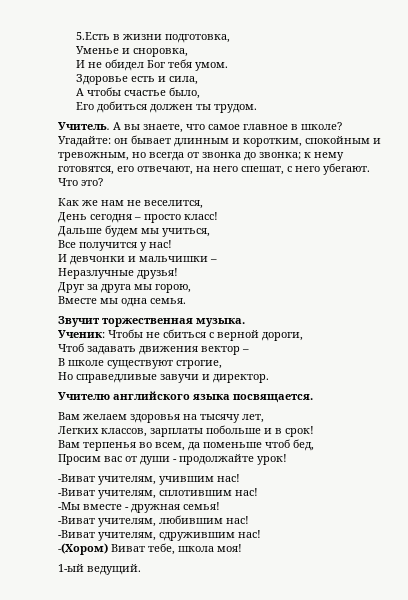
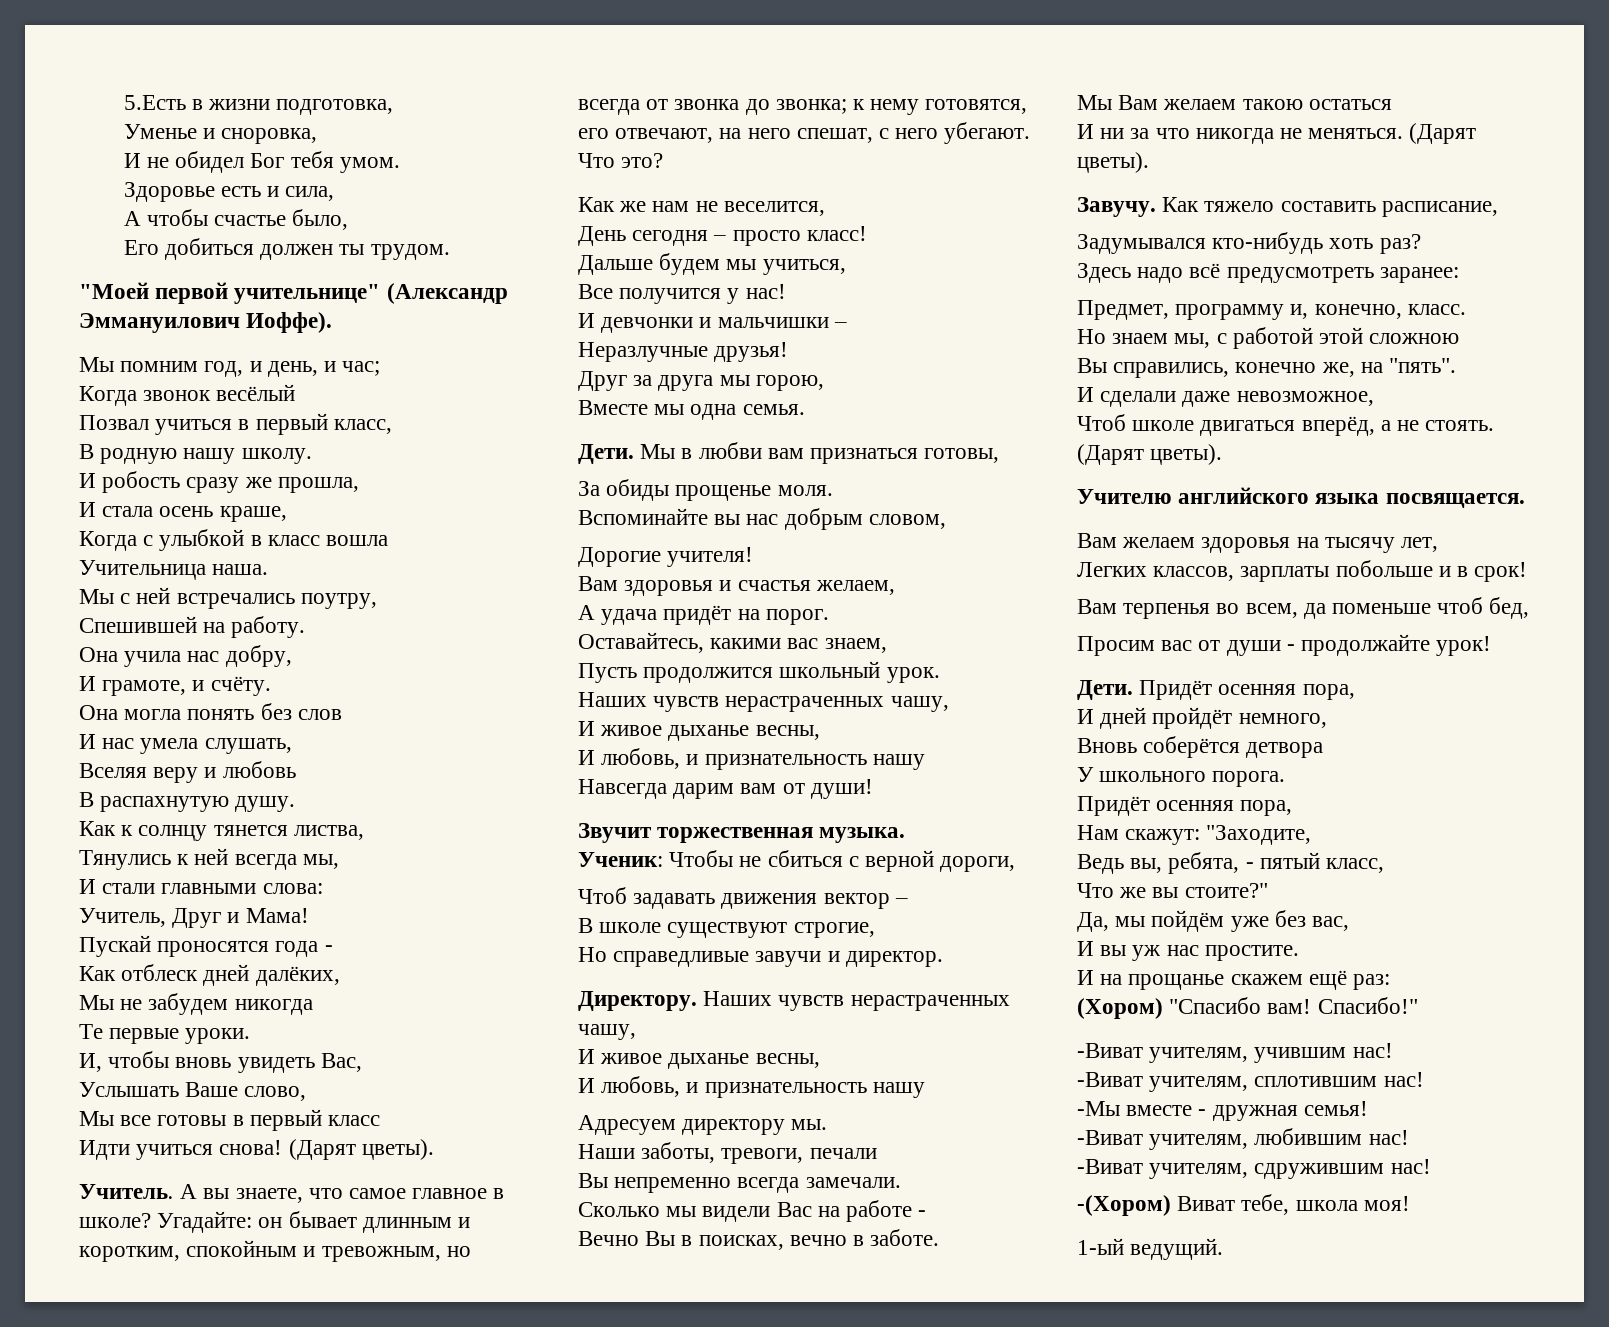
(258, 108) none -> [79,282,508,304] [79,312,333,333] [79,357,381,377] [79,384,296,406] [79,413,392,435] [79,444,312,464] [79,471,359,493] [79,502,287,522] [79,529,389,551] [79,560,269,580] [79,587,377,609] [79,616,306,638] [79,645,292,667] [79,676,271,696] [79,703,342,720] [79,734,292,754] [79,761,296,783] [79,792,296,812] [79,821,364,841] [79,848,339,870] [79,879,323,894] [79,908,309,928] [79,935,333,957] [79,964,340,986] [79,993,313,1015] [79,1024,251,1044] [79,1051,362,1073] [79,1082,307,1101] [79,1109,381,1131] [79,1139,434,1160] // "Моей первой учительнице" (Александр Эммануилович Иоффе). // Мы помним год, и день, и час; // Когда звонок весёлый // Позвал учиться в первый класс, // В родную нашу школу. // И робость сразу же прошла, // И стала осень краше, // Когда с улыбкой в класс вошла // Учительница наша. // Мы с ней встречались поутру, // Спешившей на работу. // Она учила нас добру, // И грамоте, и счёту. // Она могла понять без слов // И нас умела слушать, // Вселяя веру и любовь // В распахнутую душу. // Как к солнцу тянется листва, // Тянулись к ней всегда мы, // И стали главными слова: // Учитель, Друг и Мама! // Пускай проносятся года - // Как отблеск дней далёких, // Мы не забудем никогда // Те первые уроки. // И, чтобы вновь увидеть Вас, // Услышать Ваше слово, // Мы все готовы в первый класс // Идти учиться снова! (Дарят цветы).
(186, 301) none -> [578,442,1000,464] [578,479,833,501] [578,508,946,530] [578,547,754,567] [578,576,895,596] [578,605,829,625] [578,632,887,653] [578,661,940,683] [578,692,949,712] [578,721,820,741] [578,748,925,770] [578,779,873,799] // Дети. Мы в любви вам признаться готовы, // За обиды прощенье моля. // Вспоминайте вы нас добрым словом, // Дорогие учителя! // Вам здоровья и счастья желаем, // А удача придёт на порог. // Оставайтесь, какими вас знаем, // Пусть продолжится школьный урок. // Наших чувств нерастраченных чашу, // И живое дыханье весны, // И любовь, и признательность нашу // Навсегда дарим вам от души!
(269, 378) none -> [578,991,1010,1011] [578,1024,636,1040] [578,1049,820,1069] [578,1076,925,1098] [578,1115,828,1135] [578,1142,877,1164] [578,1173,901,1193] [578,1200,927,1222] [578,1229,940,1250] [1077,95,1392,110] [1077,123,1477,144] [1077,152,1149,173] [1077,197,1498,217] [1077,232,1421,254] [1077,263,1459,283] [1077,300,1466,320] [1077,327,1460,349] [1077,358,1457,378] [1077,387,1374,407] [1077,414,1495,436] [1077,444,1223,465] // Директору. Наших чувств нерастраченных чашу, // И живое дыханье весны, // И любовь, и признательность нашу // Адресуем директору мы. // Наши заботы, тревоги, печали // Вы непременно всегда замечали. // Сколько мы видели Вас на работе - // Вечно Вы в поисках, вечно в заботе. // Мы Вам желаем такою остаться // И ни за что никогда не меняться. (Дарят цветы). // Завучу. Как тяжело составить расписание, // Задумывался кто-нибудь хоть раз? // Здесь надо всё предусмотреть заранее: // Предмет, программу и, конечно, класс. // Но знаем мы, с работой этой сложною // Вы справились, конечно же, на "пять". // И сделали даже невозможное, // Чтоб школе двигаться вперёд, а не стоять. (Дарят цветы).
(287, 459) none -> [1077,680,1355,700] [1077,707,1327,729] [1077,736,1324,758] [1077,767,1286,787] [1077,796,1293,816] [1077,825,1312,845] [1077,852,1385,874] [1077,883,1268,898] [1077,910,1350,932] [1077,941,1299,961] [1077,970,1391,990] [1077,997,1418,1019] // Дети. Придёт осенняя пора, // И дней пройдёт немного, // Вновь соберётся детвора // У школьного порога. // Придёт осенняя пора, // Нам скажут: "Заходите, // Ведь вы, ребята, - пятый класс, // Что же вы стоите?" // Да, мы пойдём уже без вас, // И вы уж нас простите. // И на прощанье скажем ещё раз: // (Хором) "Спасибо вам! Спасибо!"

